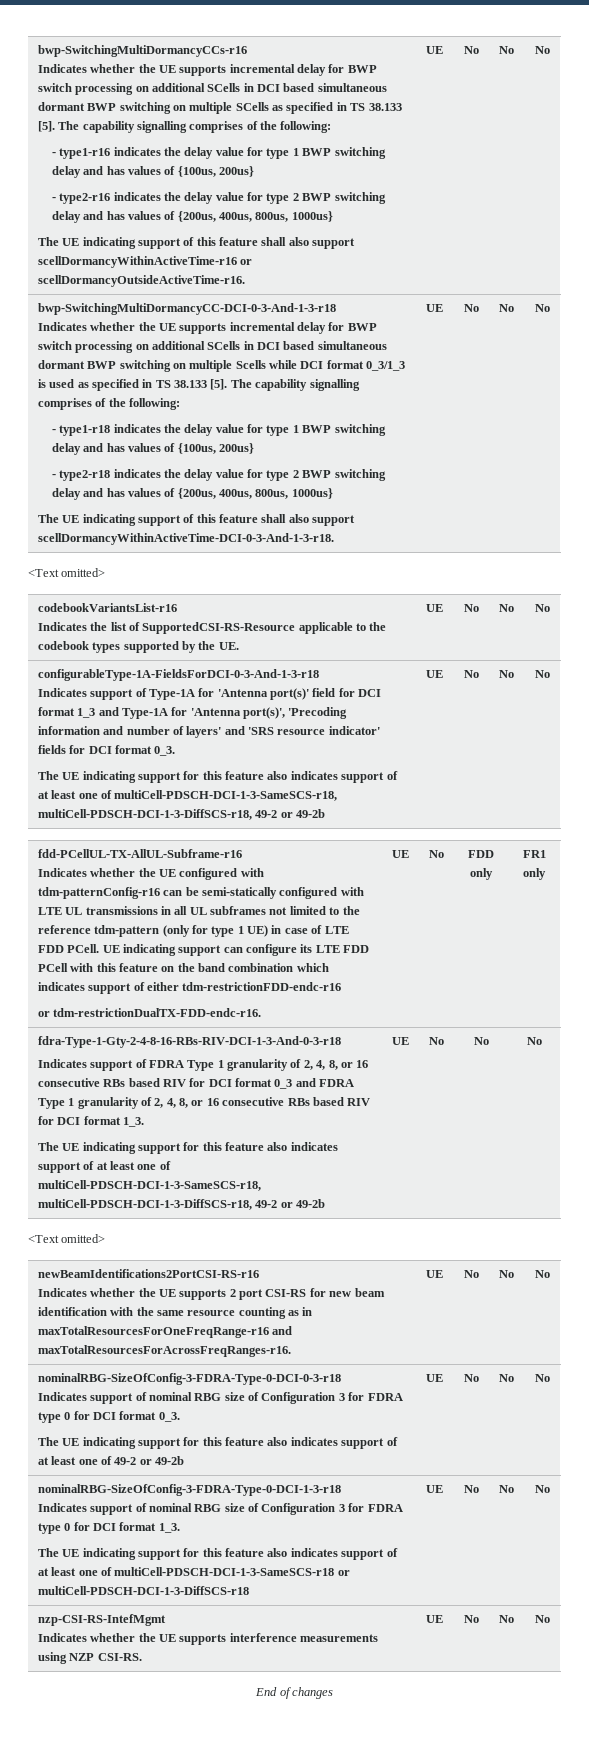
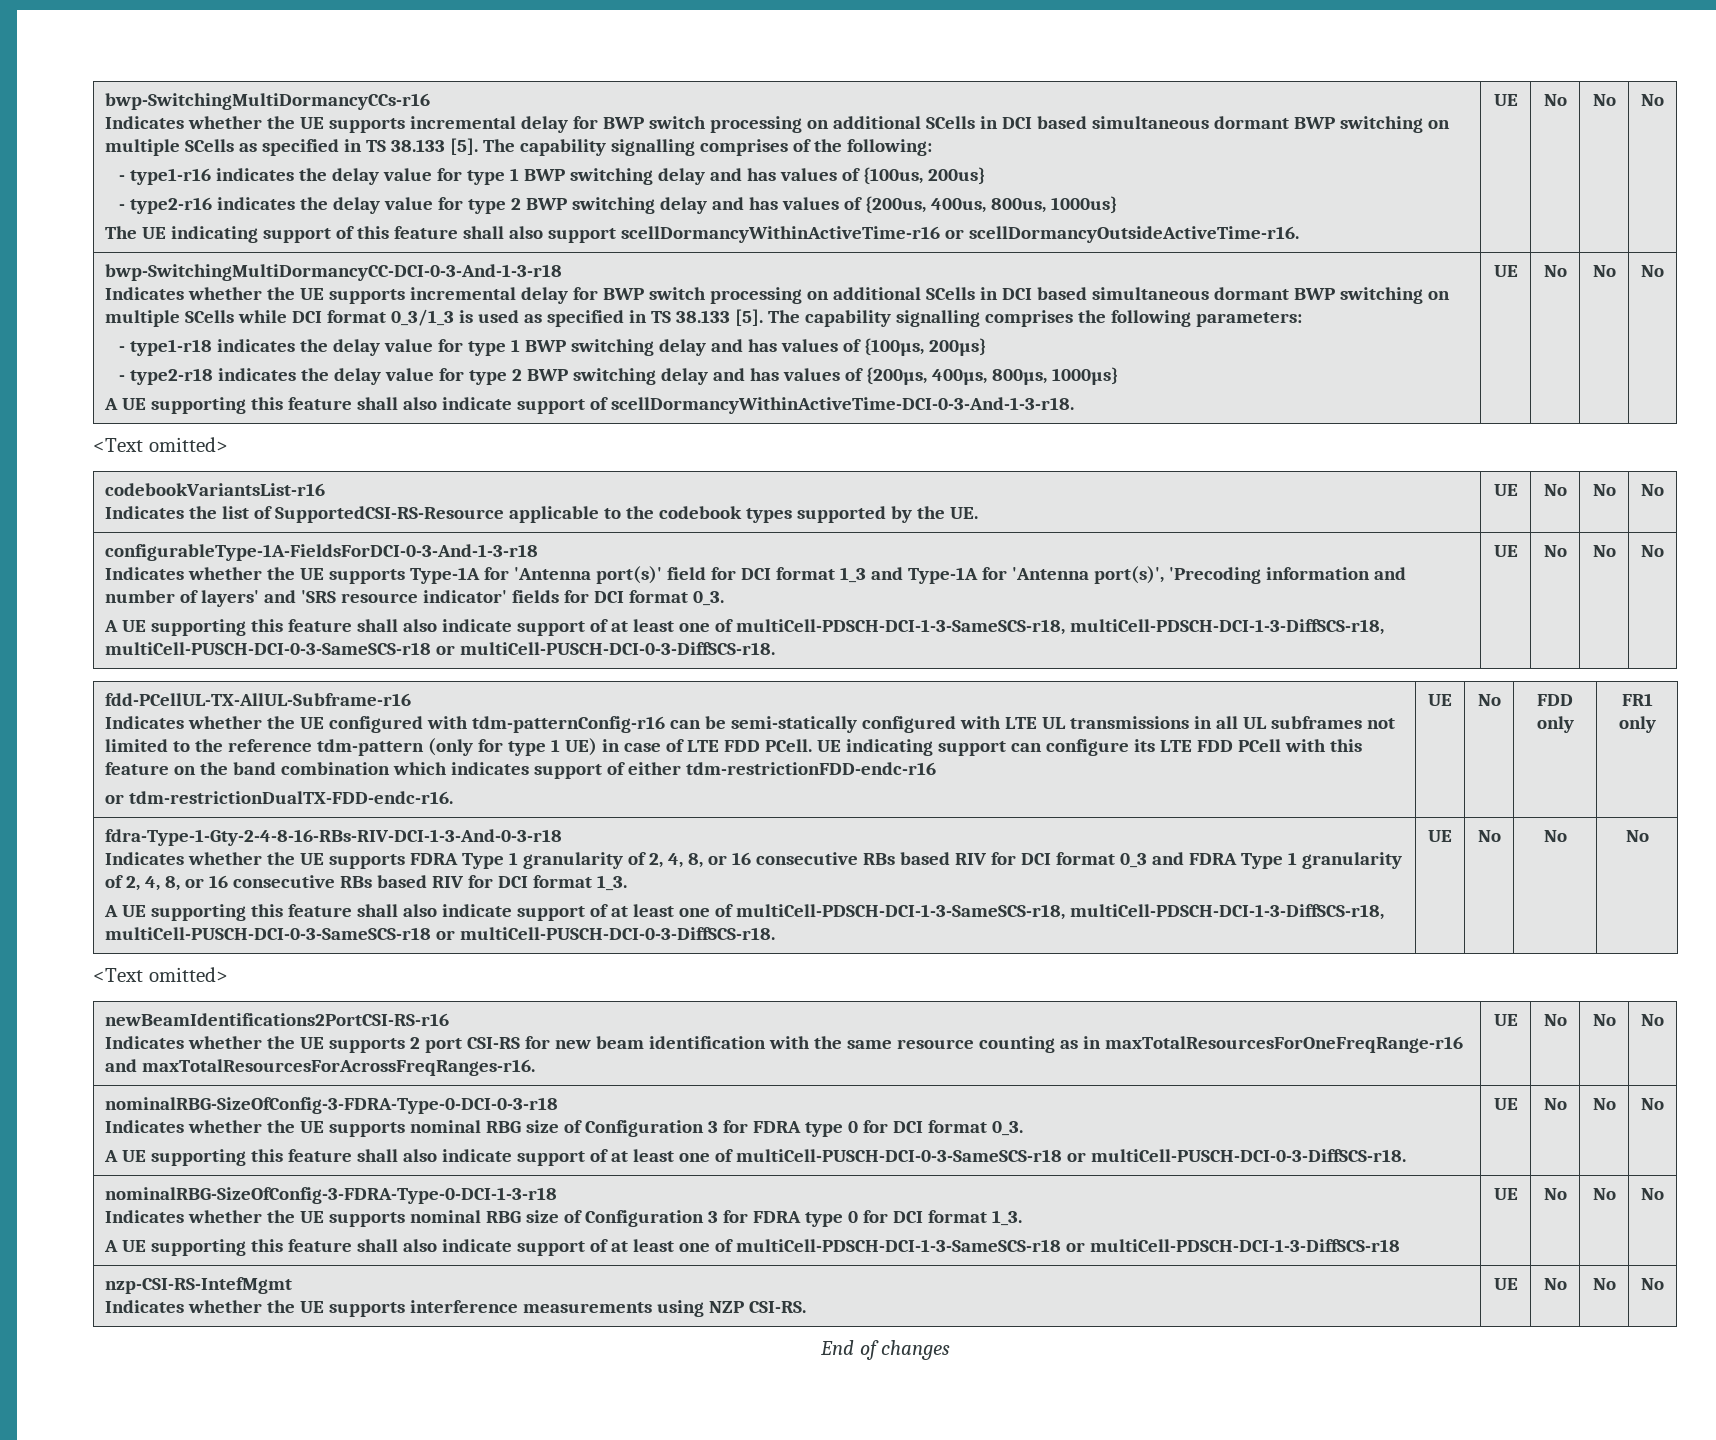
[235,360,266,369] Scells -> [185,310,235,323] SCells
[95,398,180,410] of the following: -> [1078,310,1303,327] the following parameters:
[177,443,255,454] {100us, 200us} -> [863,338,986,356] {100µs, 200µs}
[177,488,333,499] [37,514,356,526] {200us, 400us, 800us, 1000us} // The UE indicating support of this feature shall also support -> [865,367,1118,385] [104,397,609,414] {200µs, 400µs, 800µs, 1000µs} // A UE supporting this feature shall also indicate support of
[90,688,147,700] support of -> [188,567,406,584] whether the UE supports
[37,771,398,783] [37,790,338,801] [37,809,325,820] The UE indicating support for this feature also indicates support of at least one of multiCell-PDSCH-DCI-1-3-SameSCS-r18, multiCell-PDSCH-DCI-1-3-DiffSCS-r18, 49-2 or 49-2b -> [104,619,1385,636] [105,642,776,655] A UE supporting this feature shall also indicate support of at least one of multiCell-PDSCH-DCI-1-3-SameSCS-r18, multiCell-PDSCH-DCI-1-3-DiffSCS-r18, multiCell-PUSCH-DCI-0-3-SameSCS-r18 or multiCell-PUSCH-DCI-0-3-DiffSCS-r18.
[90,1059,147,1071] support of -> [188,852,406,869] whether the UE supports
[37,1142,338,1154] [37,1161,171,1173] [37,1180,261,1191] [37,1199,325,1210] The UE indicating support for this feature also indicates support of at least one of multiCell-PDSCH-DCI-1-3-SameSCS-r18, multiCell-PDSCH-DCI-1-3-DiffSCS-r18, 49-2 or 49-2b -> [104,904,1385,921] [105,927,776,940] A UE supporting this feature shall also indicate support of at least one of multiCell-PDSCH-DCI-1-3-SameSCS-r18, multiCell-PDSCH-DCI-1-3-DiffSCS-r18, multiCell-PUSCH-DCI-0-3-SameSCS-r18 or multiCell-PUSCH-DCI-0-3-DiffSCS-r18.
[90,1392,147,1404] support of -> [188,1120,406,1137] whether the UE supports
[37,1437,398,1449] [37,1456,185,1465] The UE indicating support for this feature also indicates support of at least one of 49-2 or 49-2b -> [104,1149,1407,1166] A UE supporting this feature shall also indicate support of at least one of multiCell-PUSCH-DCI-0-3-SameSCS-r18 or multiCell-PUSCH-DCI-0-3-DiffSCS-r18.
[90,1503,147,1515] support of -> [188,1210,406,1227] whether the UE supports
[37,1548,338,1560] The UE indicating support for this feature also indicates -> [104,1239,513,1256] A UE supporting this feature shall also indicate

